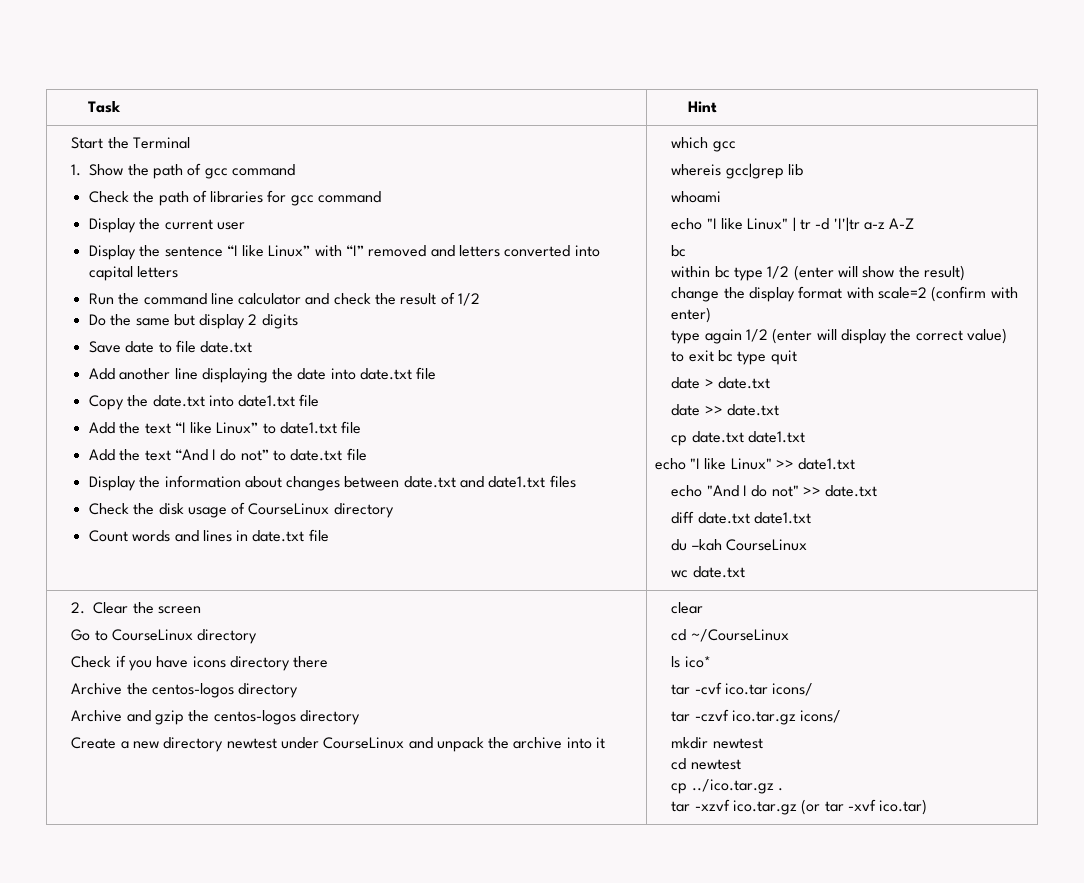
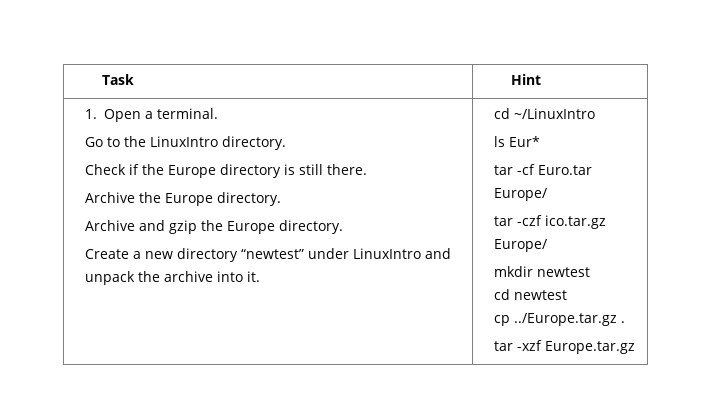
[71,137,190,149] [71,163,295,179] [88,190,382,206] [88,218,245,233] [88,245,600,260] [88,266,179,281] [88,292,481,306] [88,314,298,329] [88,340,253,353] [88,367,437,383] [88,394,320,410] [88,421,362,434] [88,448,367,461] [88,475,576,491] [88,502,394,518] [88,529,329,542] [671,137,736,152] [671,163,803,179] [671,191,722,203] [671,217,915,231] [671,245,687,257] [671,265,965,281] [671,286,1018,302] [671,307,712,323] [671,328,1007,344] [671,350,797,365] [671,377,770,389] [671,404,779,416] [671,431,805,446] [654,458,856,470] [671,485,878,497] [671,511,811,524] [671,539,807,551] [671,566,745,578] [71,602,201,614] Start the Terminal // 1. Show the path of gcc command // Check the path of libraries for gcc command // Display the current user // Display the sentence “I like Linux” with “I” removed and letters converted into capital letters // Run the command line calculator and check the result of 1/2 // Do the same but display 2 digits // Save date to file date.txt // Add another line displaying the date into date.txt file // Copy the date.txt into date1.txt file // Add the text “I like Linux” to date1.txt file // Add the text “And I do not” to date.txt file // Display the information about changes between date.txt and date1.txt files // Check the disk usage of CourseLinux directory // Count words and lines in date.txt file | which gcc // whereis gcc|grep lib // whoami // echo "I like Linux" | tr -d 'I'|tr a-z A-Z // bc // within bc type 1/2 (enter will show the result) // change the display format with scale=2 (confirm with enter) // type again 1/2 (enter will display the correct value) // to exit bc type quit // date > date.txt // date >> date.txt // cp date.txt date1.txt // echo "I like Linux" >> date1.txt // echo "And I do not" >> date.txt // diff date.txt date1.txt // du –kah CourseLinux // wc date.txt // 2. Clear the screen -> [85,108,219,122] 1. Open a terminal.
[111,629,258,644] CourseLinux directory -> [124,136,287,150] the LinuxIntro directory.
[128,656,329,671] you have icons directory there -> [142,164,368,178] the Europe directory is still there.
[151,683,299,698] centos-logos directory -> [165,192,282,206] Europe directory.
[213,710,360,725] centos-logos directory -> [227,220,344,234] Europe directory.
[226,737,405,749] newtest under CourseLinux -> [241,248,422,259] “newtest” under LinuxIntro
[596,737,606,749] [671,602,704,614] [671,629,789,642] it | clear // cd ~/CourseLinux -> [247,271,261,282] [494,108,596,119] it. | cd ~/LinuxIntro
[684,656,711,668] [671,682,814,696] [671,709,842,725] ico* // tar -cvf ico.tar icons/ // tar -czvf ico.tar.gz icons/ -> [509,136,541,147] [494,164,593,175] [494,188,548,201] [494,215,607,229] [494,239,548,252] Eur* // tar -cf Euro.tar Europe/ // tar -czf ico.tar.gz Europe/
[691,779,774,794] ../ico.tar.gz -> [514,313,618,326] ../Europe.tar.gz
[694,799,928,815] -xzvf ico.tar.gz (or tar -xvf ico.tar) -> [517,340,636,354] -xzf Europe.tar.gz

